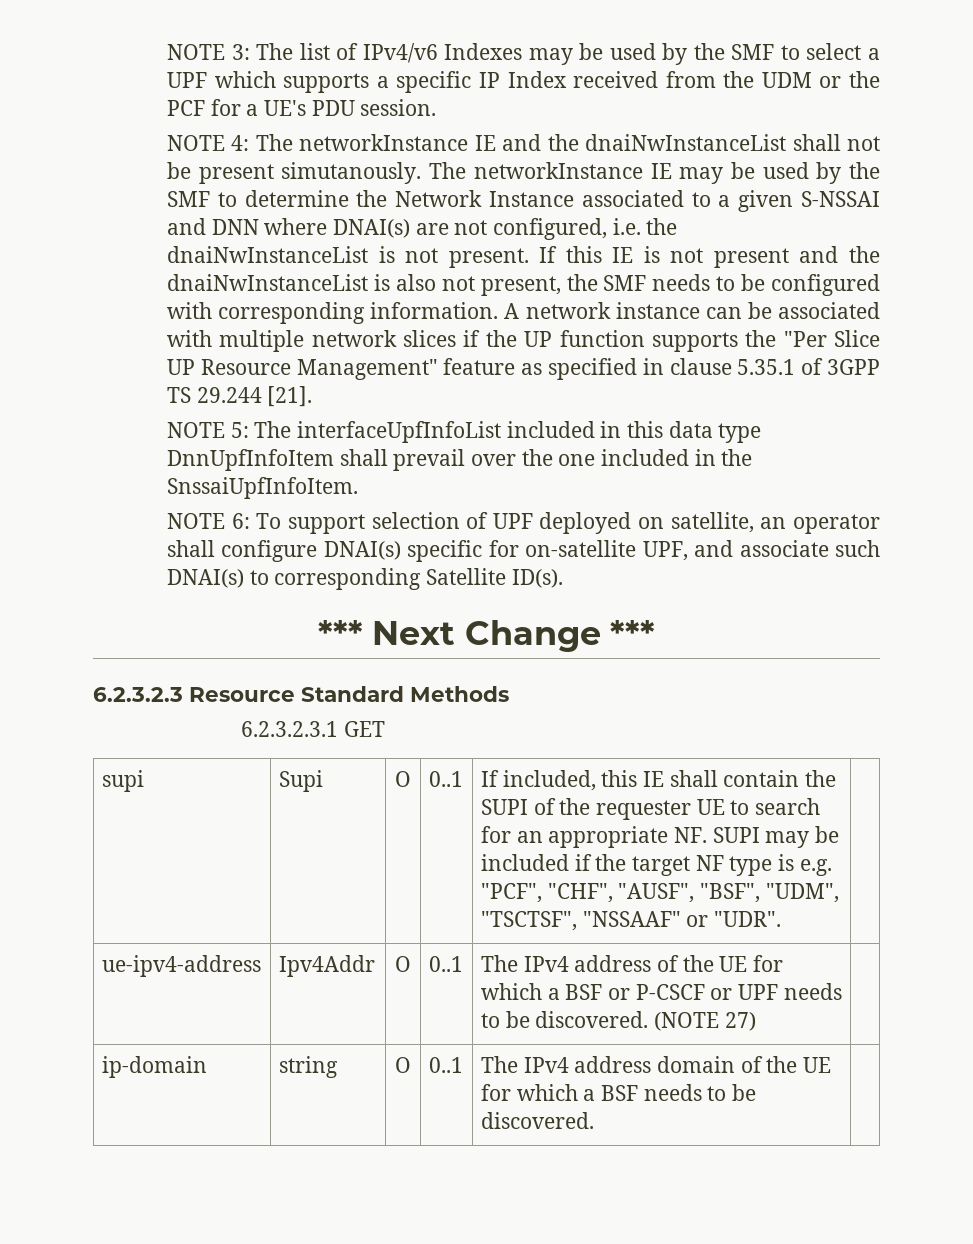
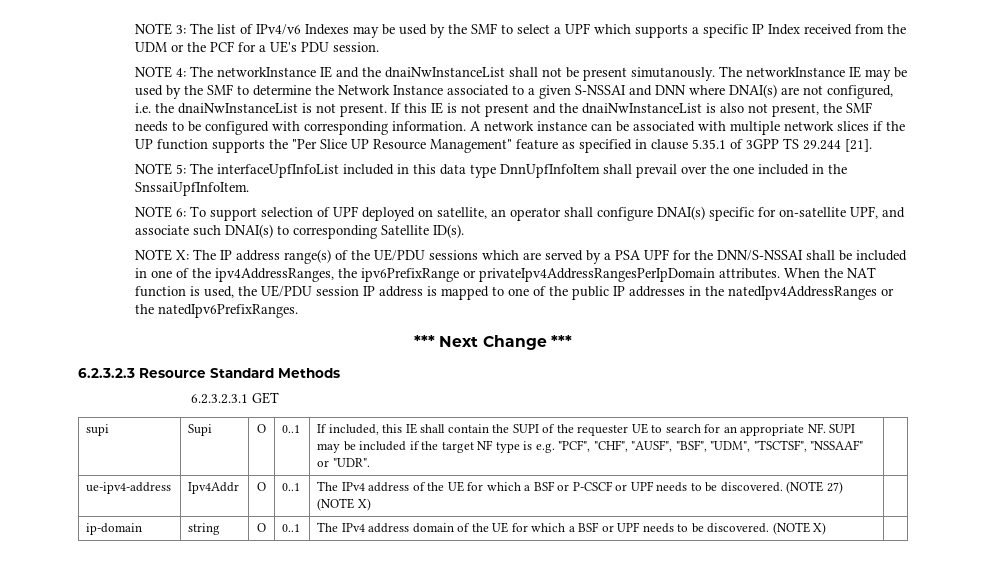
(563, 578) none -> [134,249,907,264] [134,267,876,282] [134,285,894,300] [134,304,298,318] // NOTE X: The IP address range(s) of the UE/PDU sessions which are served by a PSA UPF for the DNN/S-NSSAI shall be included in one of the ipv4AddressRanges, the ipv6PrefixRange or privateIpv4AddressRangesPerIpDomain attributes. When the NAT function is used, the UE/PDU session IP address is mapped to one of the public IP addresses in the natedIpv4AddressRanges or the natedIpv6PrefixRanges.
(756, 1021) none -> [317,498,371,511] (NOTE X)
[643,1084,756,1101] [480,1112,594,1129] needs to be discovered. -> [601,522,827,535] or UPF needs to be discovered. (NOTE X)

